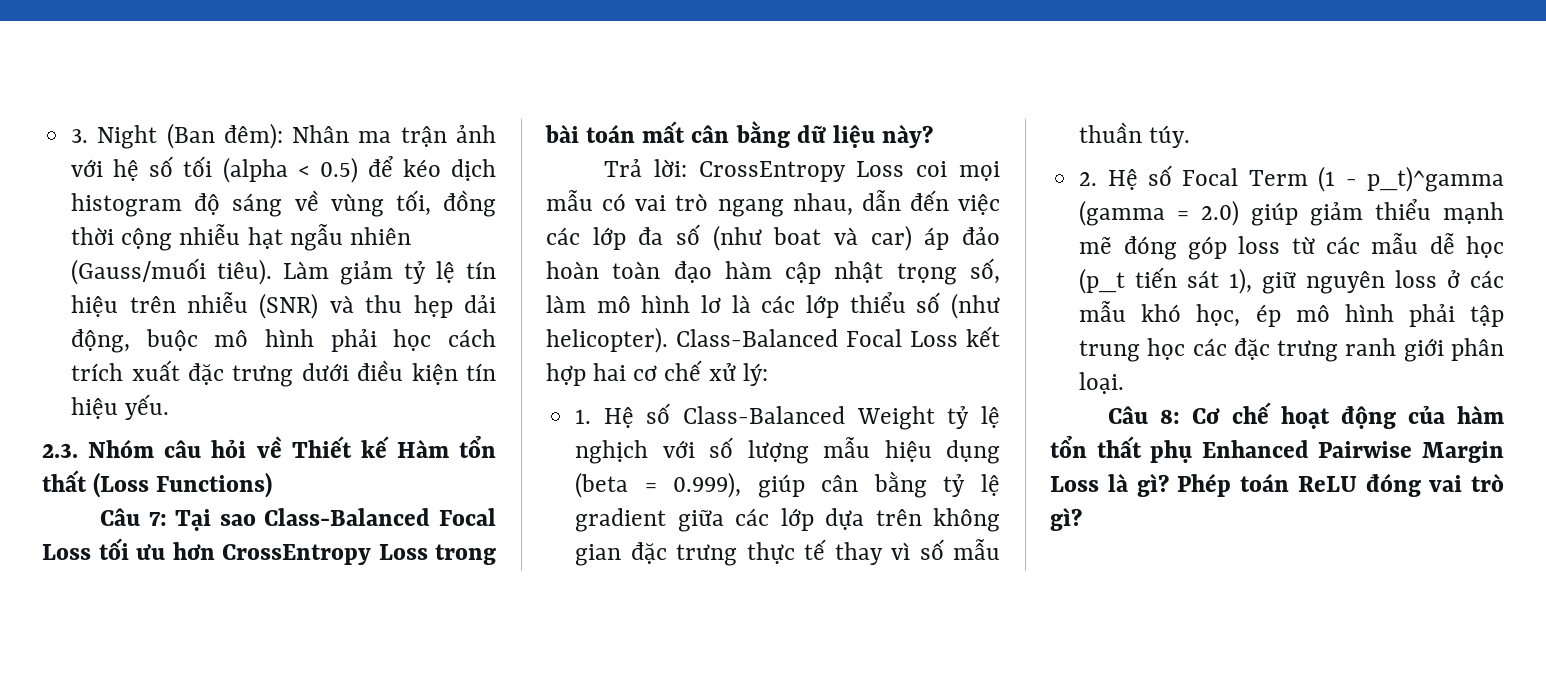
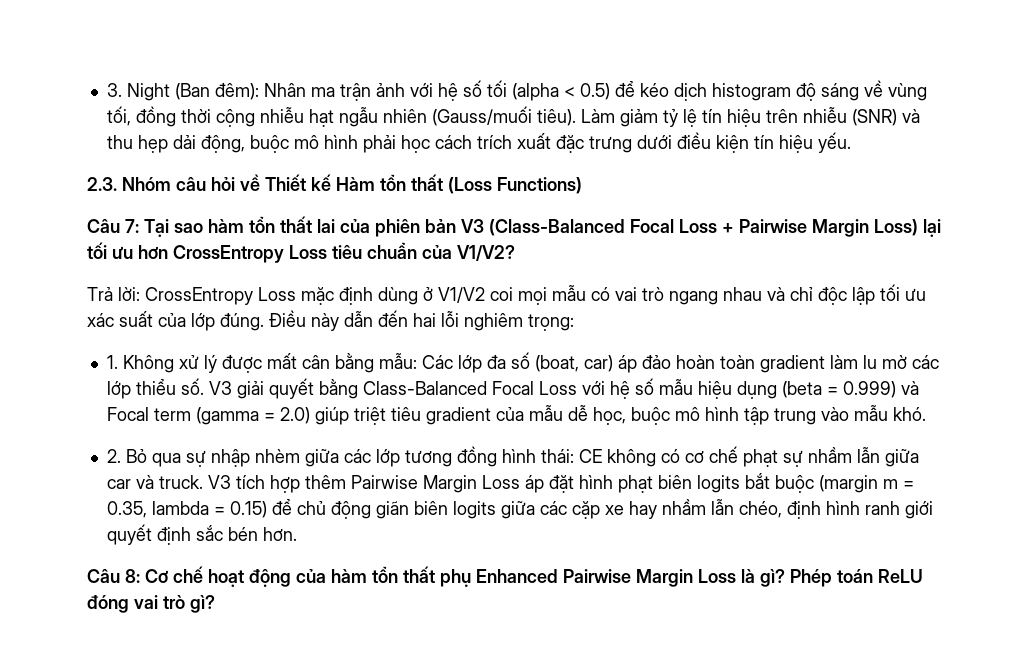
[264,508,497,526] [42,544,91,560] Class-Balanced Focal Loss -> [208,216,941,237] hàm tổn thất lai của phiên bản V3 (Class-Balanced Focal Loss + Pairwise Margin Loss) lại
[435,544,496,565] [545,121,934,148] trong bài toán mất cân bằng dữ liệu này? -> [332,242,515,261] tiêu chuẩn của V1/V2?
(905, 169) none -> [301,287,485,305] mặc định dùng ở V1/V2
[792,190,1000,216] [546,224,858,251] nhau, dẫn đến việc các lớp đa số (như boat và -> [723,284,926,305] [87,310,574,331] [106,352,579,373] nhau và chỉ độc lập tối ưu xác suất của lớp đúng. Điều này dẫn đến hai lỗi nghiêm trọng: // 1. Không xử lý được mất cân bằng mẫu: Các lớp đa số (boat,
[673,258,1000,285] [546,292,1000,319] [546,326,1000,353] [546,360,768,386] [575,403,1000,430] [575,437,809,464] đạo hàm cập nhật trọng số, làm mô hình lơ là các lớp thiểu số (như helicopter). Class-Balanced Focal Loss kết hợp hai cơ chế xử lý: // 1. Hệ số Class-Balanced Weight tỷ lệ nghịch với số lượng -> [759,355,939,373] [106,378,654,399] gradient làm lu mờ các lớp thiểu số. V3 giải quyết bằng Class-Balanced Focal Loss với hệ số
[673,471,1000,498] [575,508,1000,532] [575,539,1000,566] [1079,122,1191,148] [1079,165,1504,192] [1079,199,1504,226] [1079,233,1504,260] [1079,267,1504,294] [1079,301,1455,327] 0.999), giúp cân bằng tỷ lệ gradient giữa các lớp dựa trên không gian đặc trưng thực tế thay vì số mẫu thuần túy. // 2. Hệ số Focal Term (1 - p_t)^gamma (gamma = 2.0) giúp giảm thiểu mạnh mẽ đóng góp loss từ các mẫu dễ học (p_t tiến sát 1), giữ nguyên loss ở các mẫu khó học, ép mô hình phải -> [842,381,919,398] [106,405,739,425] 0.999) và Focal term (gamma = 2.0) giúp triệt tiêu gradient của mẫu dễ học, buộc mô hình
[1147,338,1504,362] [1079,372,1125,394] học các đặc trưng ranh giới phân loại. -> [820,405,926,421] [106,446,919,467] [106,473,914,493] [106,499,933,519] [106,524,297,545] vào mẫu khó. // 2. Bỏ qua sự nhập nhèm giữa các lớp tương đồng hình thái: CE không có cơ chế phạt sự nhầm lẫn giữa car và truck. V3 tích hợp thêm Pairwise Margin Loss áp đặt hình phạt biên logits bắt buộc (margin m = 0.35, lambda = 0.15) để chủ động giãn biên logits giữa các cặp xe hay nhầm lẫn chéo, định hình ranh giới quyết định sắc bén hơn.

